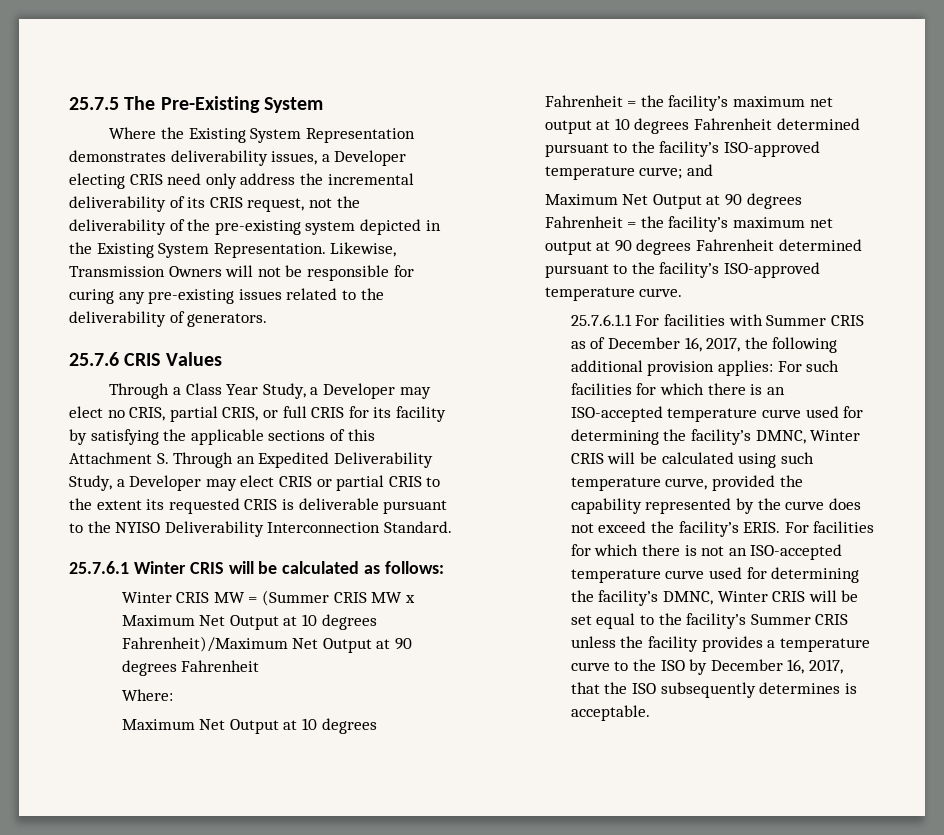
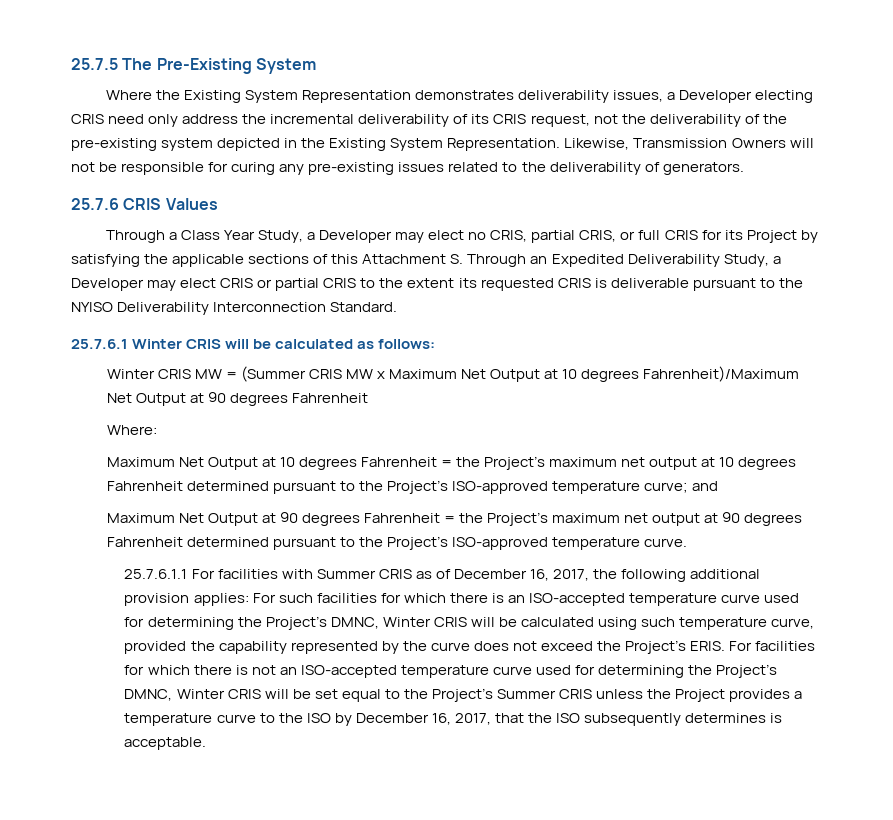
[395,406,446,422] facility -> [746,230,797,243] Project
[668,95,729,111] facility’s -> [484,456,546,470] Project’s
[659,141,720,157] facility’s -> [386,480,448,494] Project’s
[668,216,729,232] facility’s -> [487,512,549,526] Project’s
[659,262,720,278] facility’s -> [386,536,448,550] Project’s
[691,429,752,445] facility’s -> [265,616,327,630] Project’s
[678,521,739,537] facility’s -> [625,640,687,654] Project’s
[598,590,659,606] facility’s -> [716,664,778,678] Project’s
[686,613,747,629] facility’s -> [431,688,493,702] Project’s
[648,636,699,652] facility -> [675,689,726,702] Project

